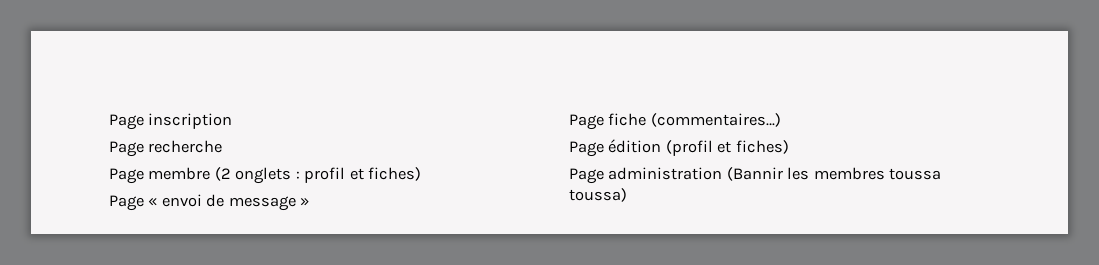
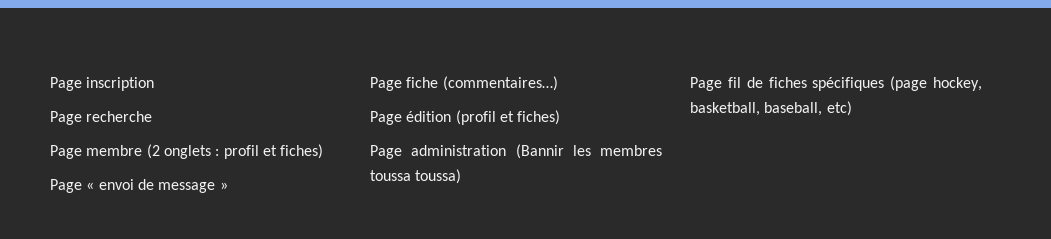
(627, 195) none -> [690,76,982,91] [690,101,852,116] // Page fil de fiches spécifiques (page hockey, basketball, baseball, etc)

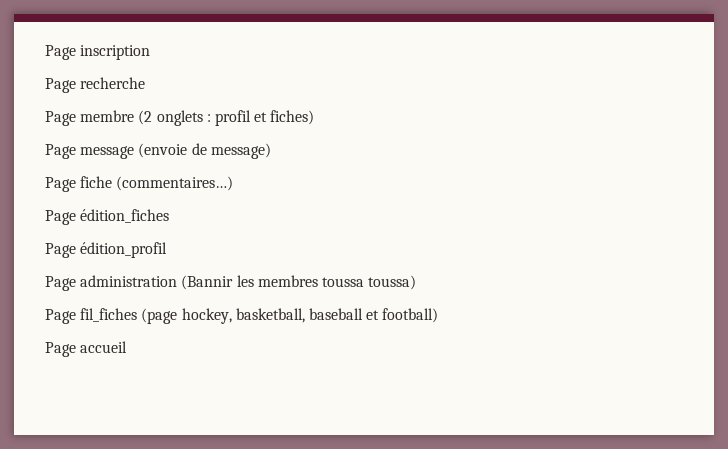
[86,179,228,193] « envoi de message » -> [80,143,271,159] message (envoie de message)
[406,110,561,125] édition (profil et fiches) -> [80,209,170,223] [45,242,168,258] édition_fiches // Page édition_profil
[727,76,982,91] [690,101,852,116] fil de fiches spécifiques (page hockey, basketball, baseball, etc) -> [80,308,439,324] [45,341,128,357] fil_fiches (page hockey, basketball, baseball et football) // Page accueil

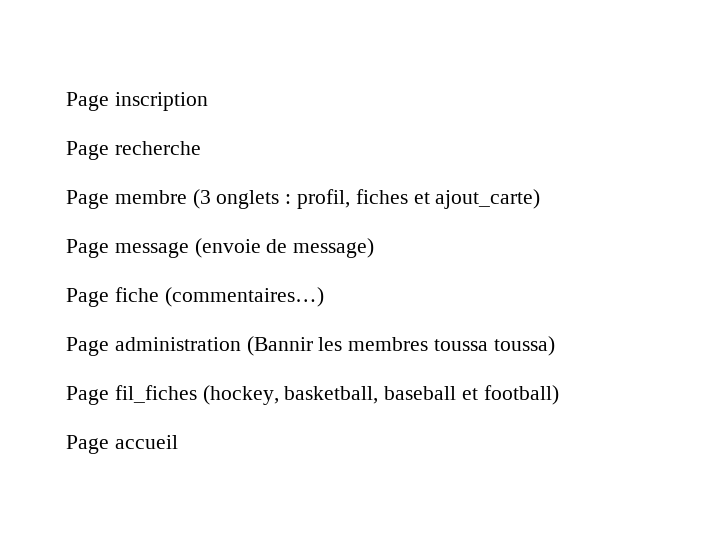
[138,110,153,125] (2 -> [192,189,211,209] (3
[214,110,315,126] profil et fiches) -> [297,189,541,209] profil, fiches et ajout_carte)
[45,209,170,225] [45,242,168,258] // Page édition_fiches // Page édition_profil -> (324, 297) none
[141,308,232,324] (page hockey, -> [202,385,279,405] (hockey,

